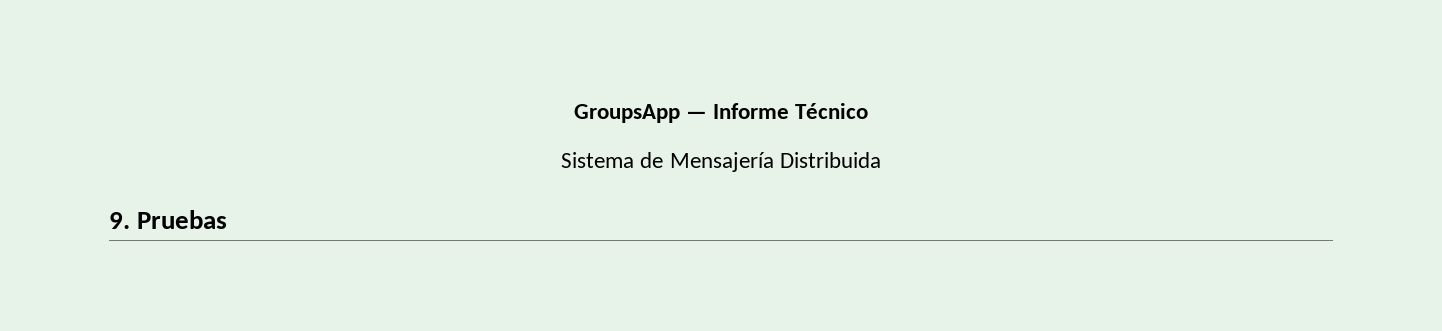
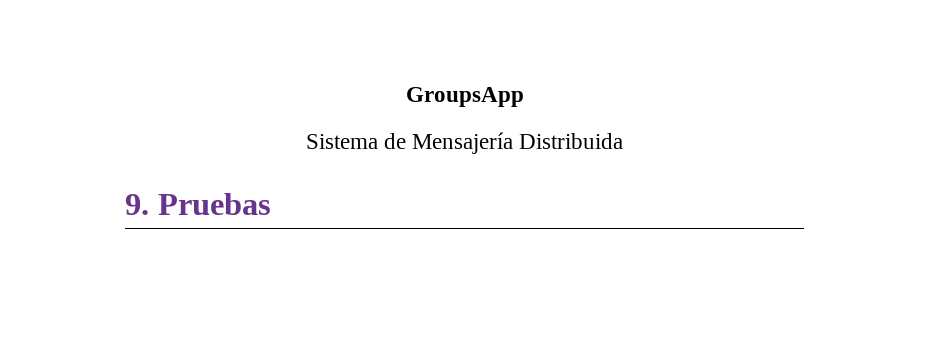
[685,103,869,119] — Informe Técnico -> (524, 97) none

